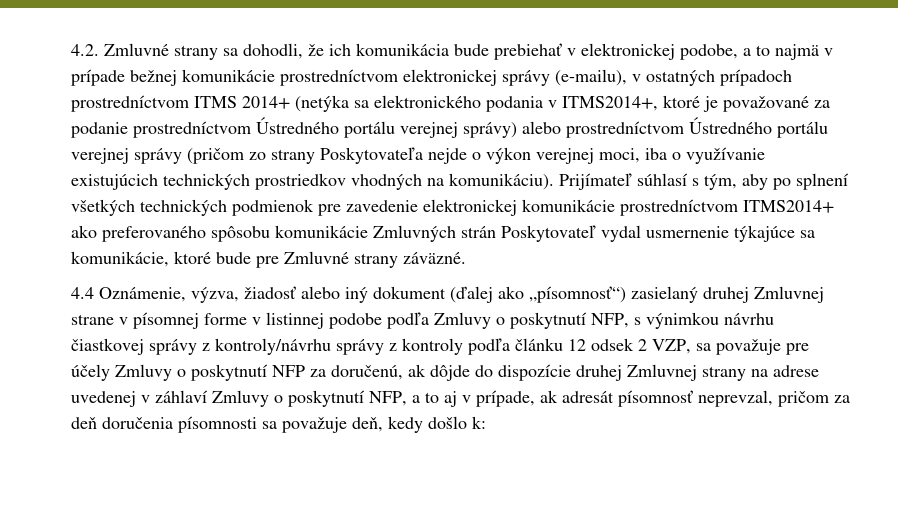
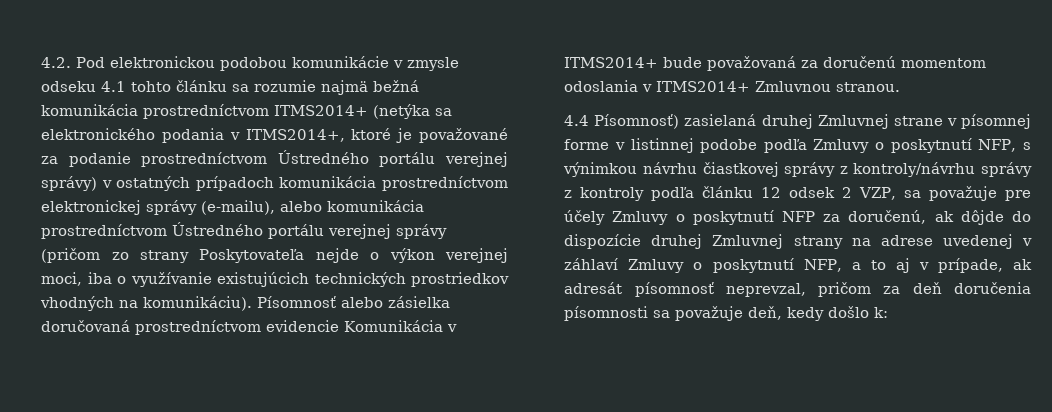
[104,43,834,60] [71,69,793,86] [71,95,291,112] Zmluvné strany sa dohodli, že ich komunikácia bude prebiehať v elektronickej podobe, a to najmä v prípade bežnej komunikácie prostredníctvom elektronickej správy (e-mailu), v ostatných prípadoch prostredníctvom ITMS 2014+ -> [76,56,460,71] [41,80,420,95] [41,104,369,119] Pod elektronickou podobou komunikácie v zmysle odseku 4.1 tohto článku sa rozumie najmä bežná komunikácia prostredníctvom ITMS2014+
[522,121,562,134] alebo -> [101,176,508,191] [41,200,425,215] v ostatných prípadoch komunikácia prostredníctvom elektronickej správy (e-mailu), alebo komunikácia
[559,173,849,190] [71,199,835,216] [71,225,816,242] [71,251,467,268] [71,286,699,303] Prijímateľ súhlasí s tým, aby po splnení všetkých technických podmienok pre zavedenie elektronickej komunikácie prostredníctvom ITMS2014+ ako preferovaného spôsobu komunikácie Zmluvných strán Poskytovateľ vydal usmernenie týkajúce sa komunikácie, ktoré bude pre Zmluvné strany záväzné. // 4.4 Oznámenie, výzva, žiadosť alebo iný dokument (ďalej ako „písomnosť“) zasielaný -> [257,296,451,308] [41,320,458,335] [564,56,987,71] [564,80,901,92] [564,114,757,129] Písomnosť alebo zásielka doručovaná prostredníctvom evidencie Komunikácia v ITMS2014+ bude považovaná za doručenú momentom odoslania v ITMS2014+ Zmluvnou stranou. // 4.4 Písomnosť) zasielaná

